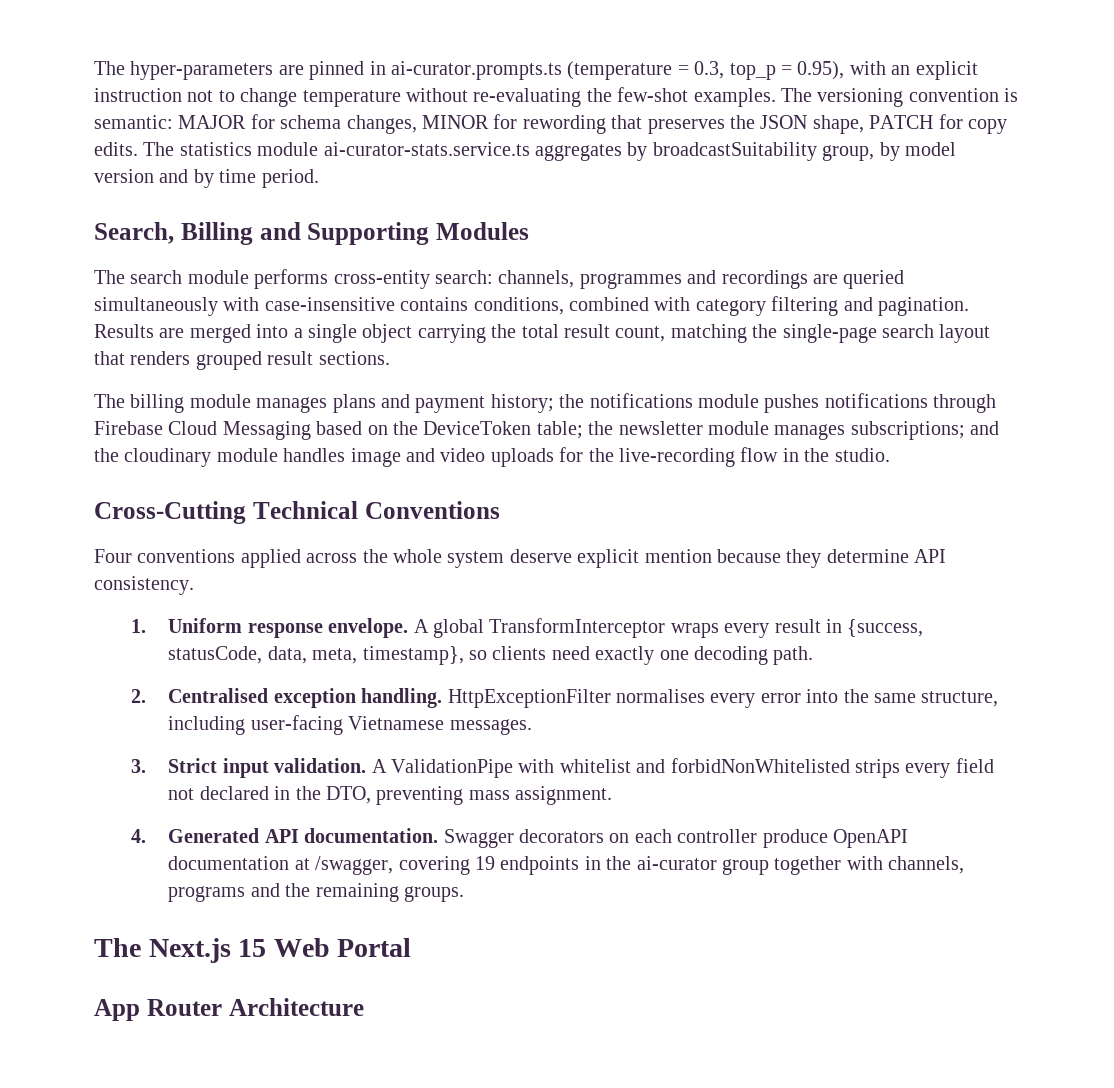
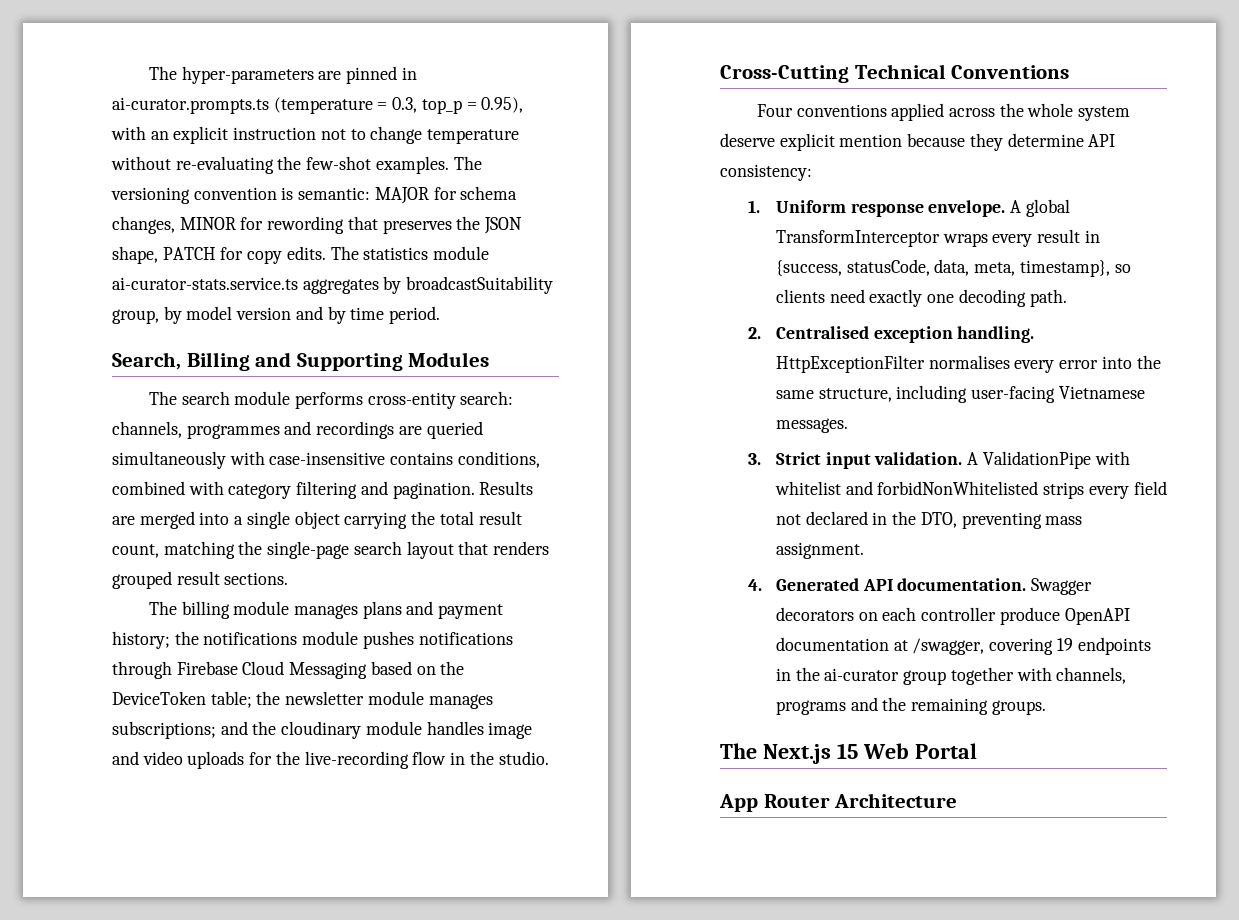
[94,576,194,595] consistency. -> [720,164,812,181] consistency:

